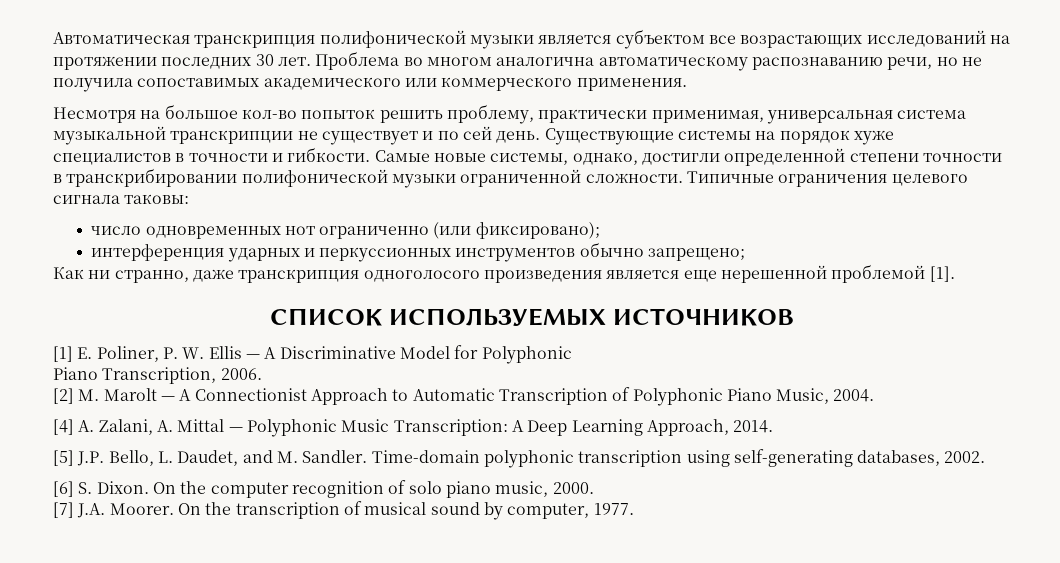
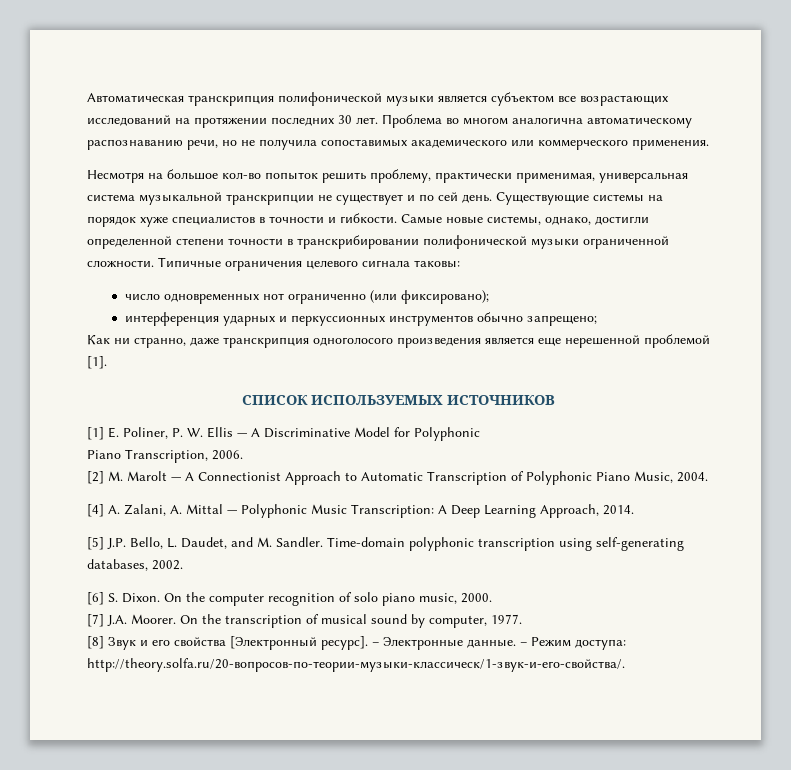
(634, 509) none -> [87,636,626,650] [87,658,625,672] // [8] Звук и его свойства [Электронный ресурс]. – Электронные данные. – Режим доступа: http://theory.solfa.ru/20-вопросов-по-теории-музыки-классическ/1-звук-и-его-свойства/.

